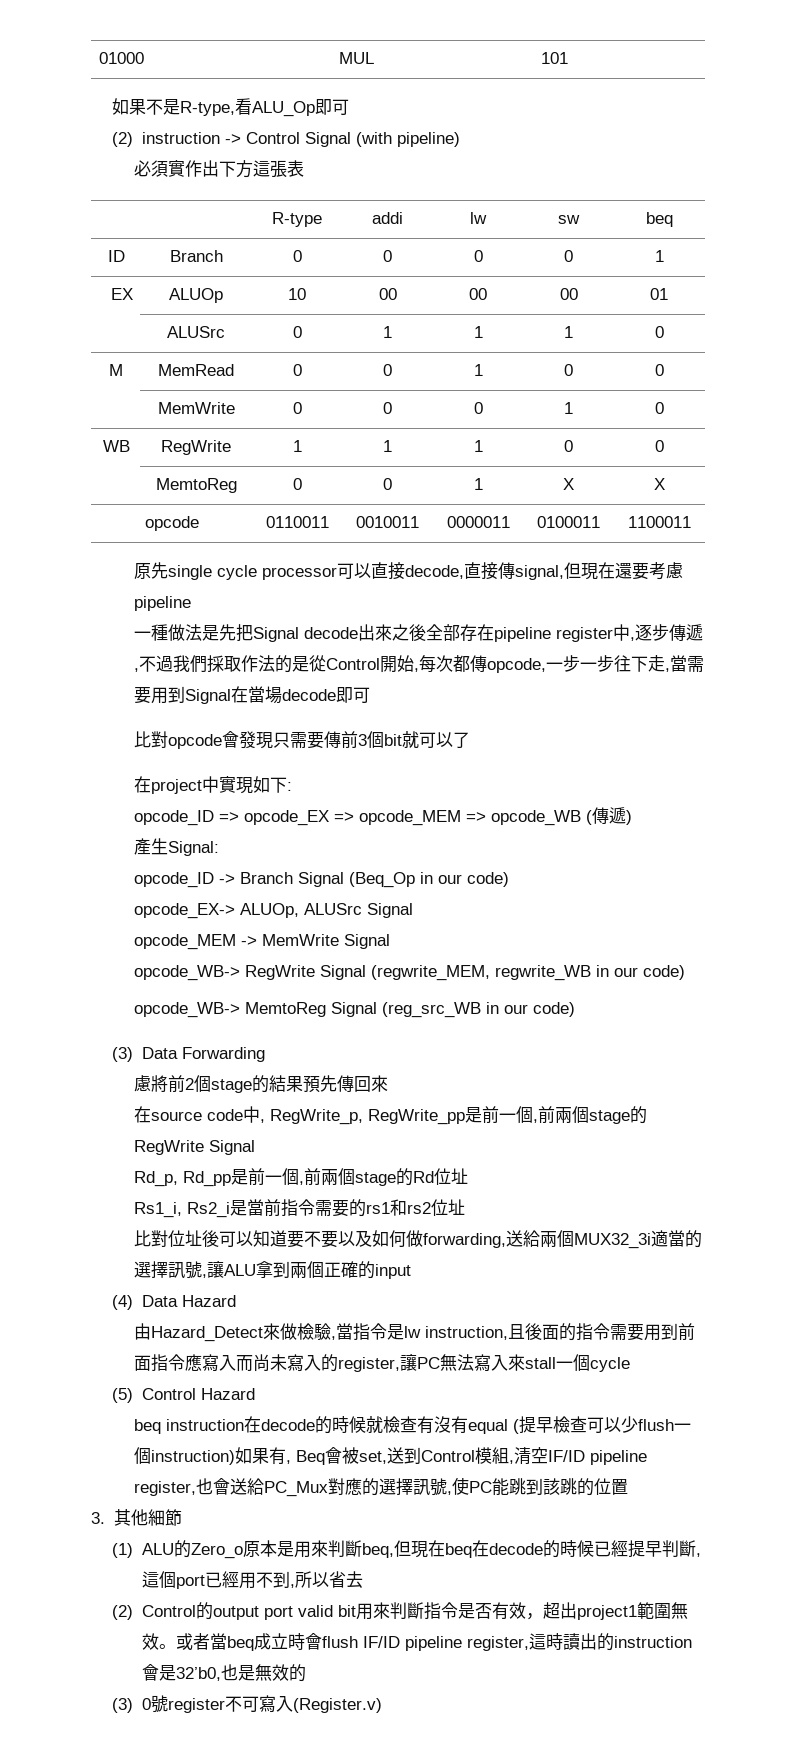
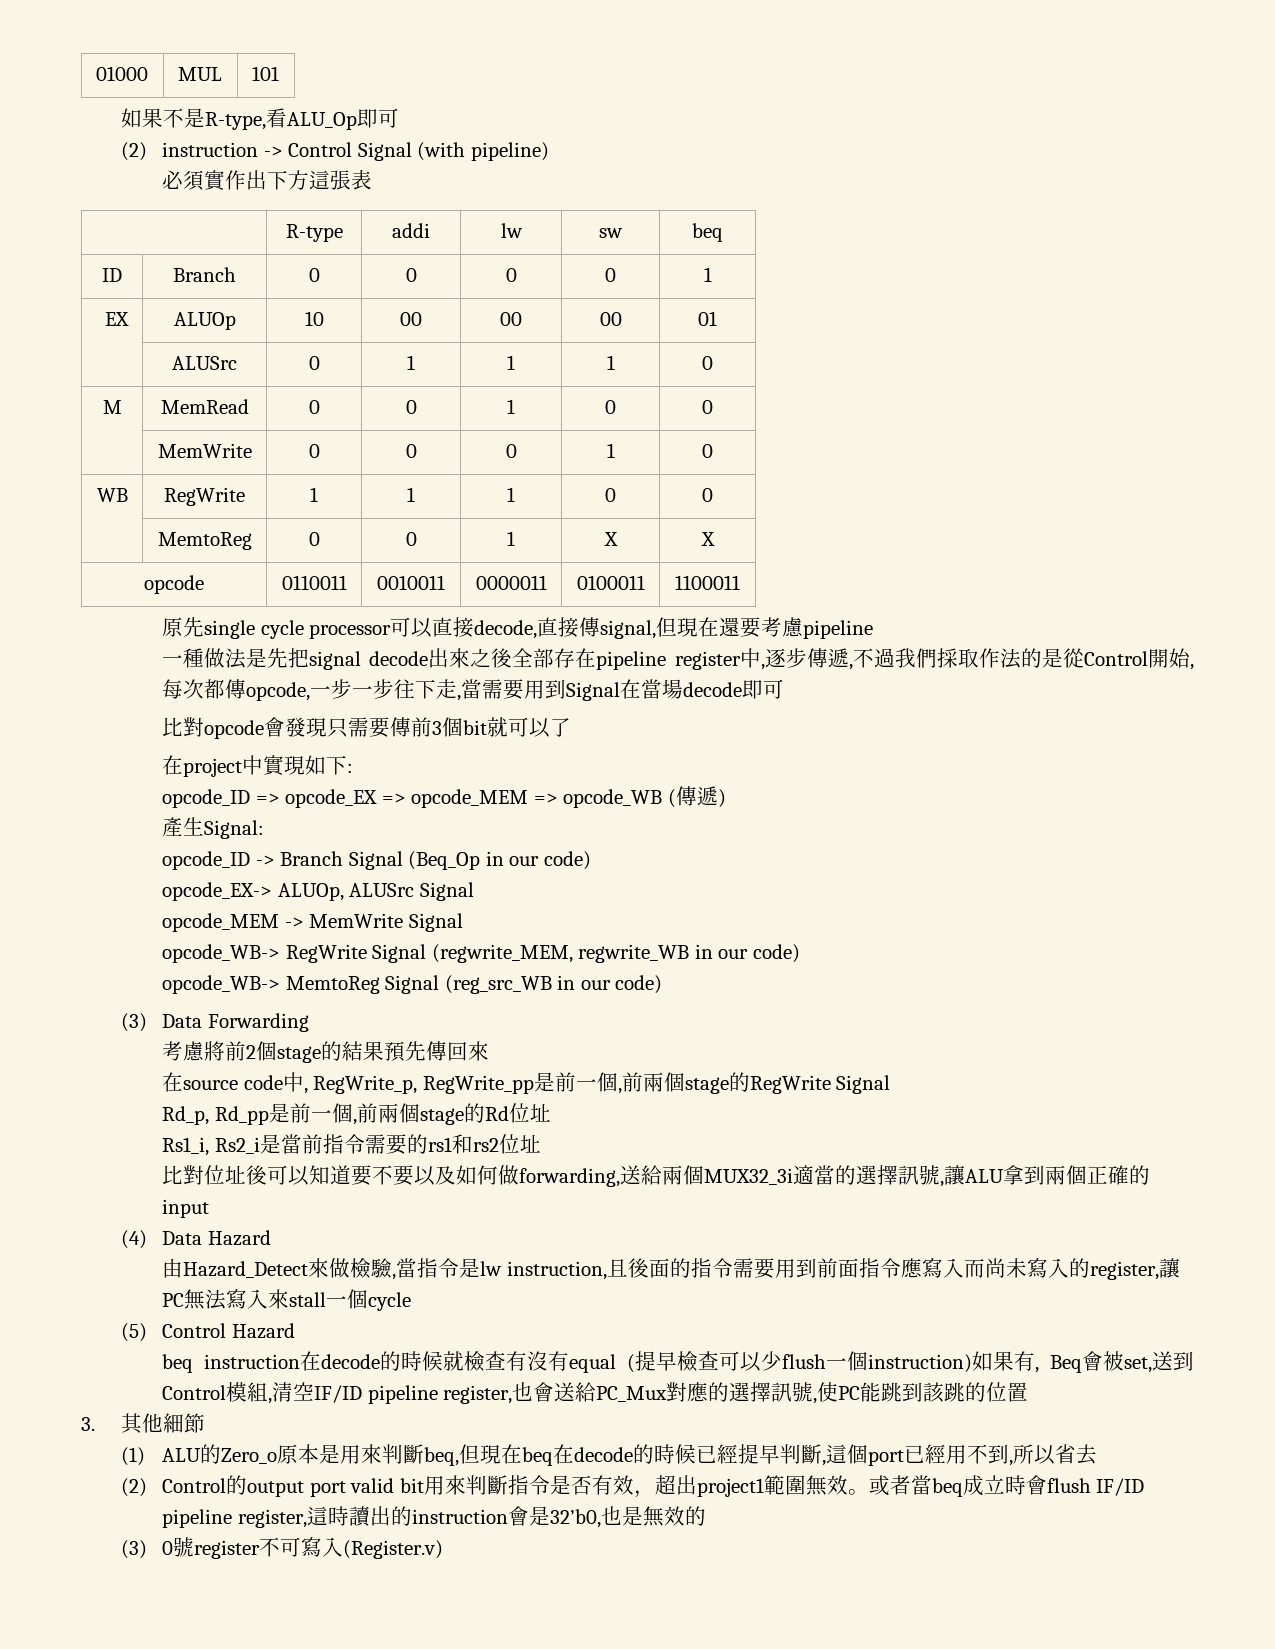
[252,627,299,642] Signal -> [308,651,361,670] signal
(265, 1054) none -> [161,1041,183,1061] 考

